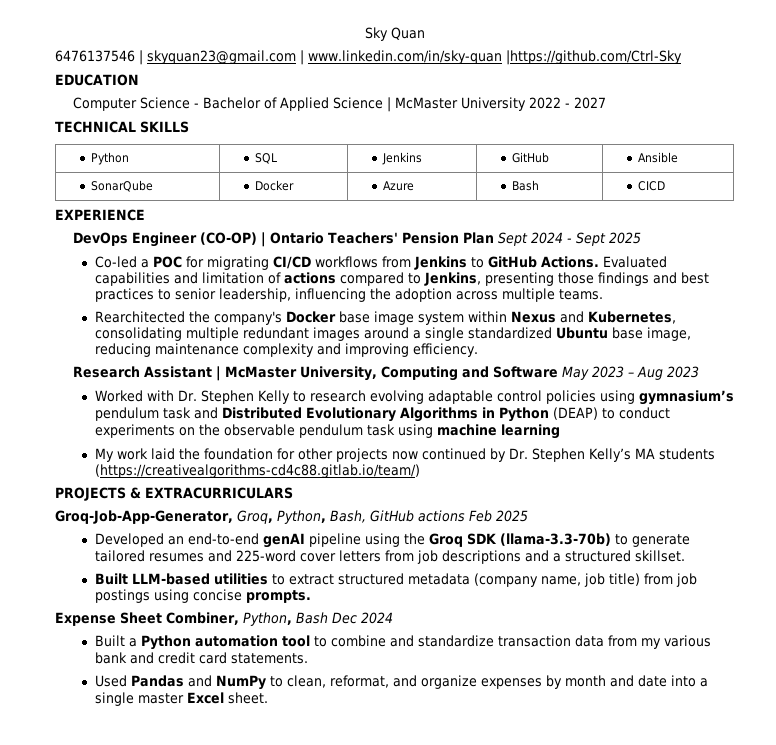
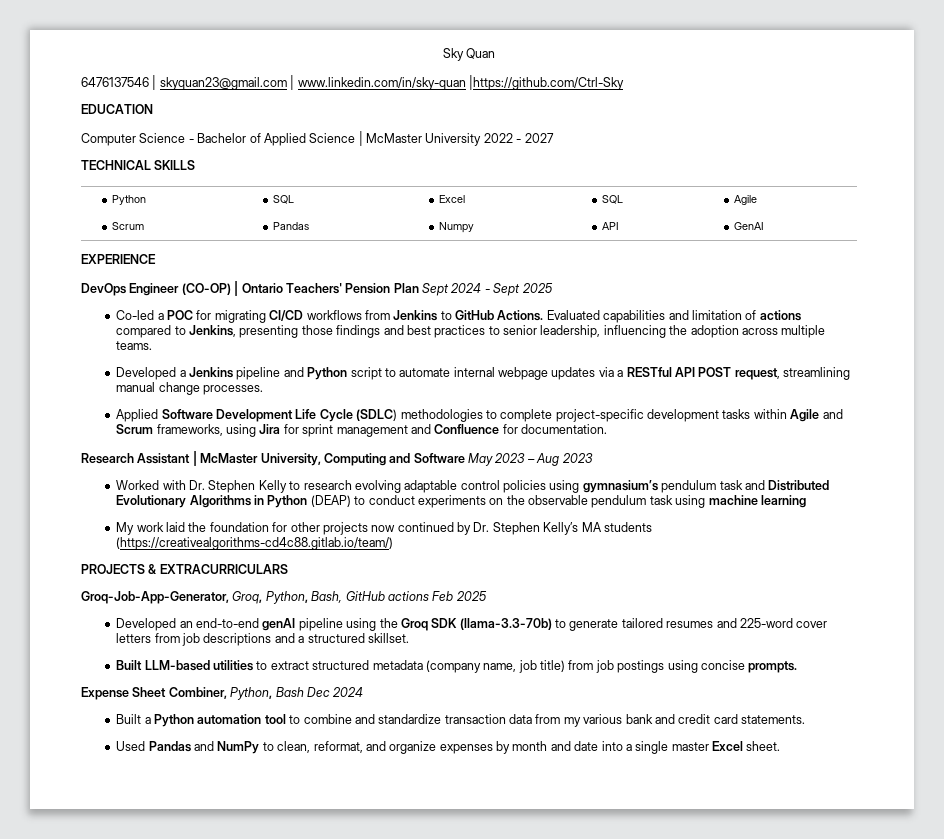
[382,152,423,165] [512,152,550,163] [638,152,679,163] [91,180,154,192] [255,180,295,191] [383,181,415,191] [512,180,540,191] [638,181,666,191] Jenkins | GitHub | Ansible // SonarQube | Docker | Azure | Bash | CICD -> [439,195,466,203] [602,195,624,204] [734,195,758,205] [112,222,145,230] [273,222,310,230] [439,222,475,233] [602,222,620,230] [734,222,765,230] Excel | SQL | Agile // Scrum | Pandas | Numpy | API | GenAI
[94,311,676,325] [94,327,691,341] [94,343,478,357] Rearchitected the company's Docker base image system within Nexus and Kubernetes, consolidating multiple redundant images around a single standardized Ubuntu base image, reducing maintenance complexity and improving efficiency. -> [116,367,851,380] [116,382,264,395] [116,409,843,422] [116,424,608,437] Developed a Jenkins pipeline and Python script to automate internal webpage updates via a RESTful API POST request, streamlining manual change processes. // Applied Software Development Life Cycle (SDLC) methodologies to complete project-specific development tasks within Agile and Scrum frameworks, using Jira for sprint management and Confluence for documentation.

